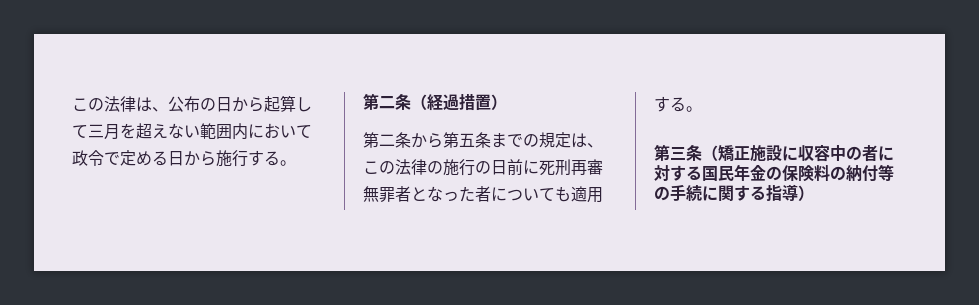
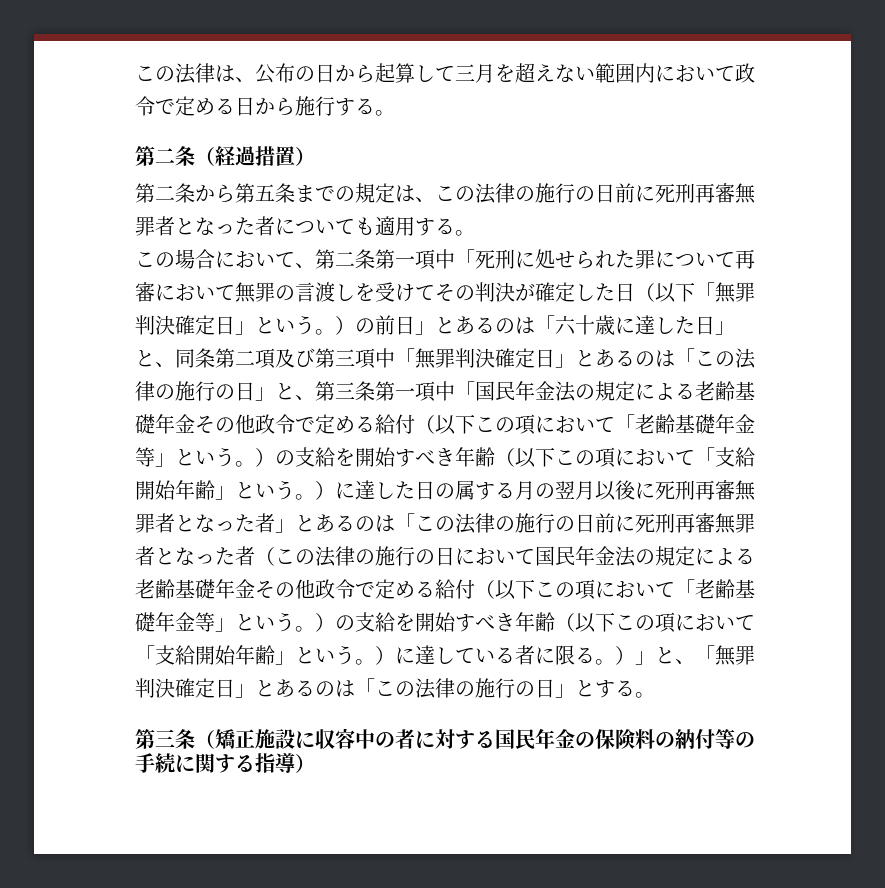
(702, 109) none -> [135,249,755,270] [135,282,755,303] [135,315,735,335] [135,348,756,369] [135,381,755,402] [135,414,755,435] [135,447,755,468] [135,480,756,501] [135,513,755,534] [135,546,755,567] [135,579,755,600] [135,612,755,633] [135,645,755,666] [135,678,655,699] // この場合において、第二条第一項中「死刑に処せられた罪について再審において無罪の言渡しを受けてその判決が確定した日（以下「無罪判決確定日」という。）の前日」とあるのは「六十歳に達した日」と、同条第二項及び第三項中「無罪判決確定日」とあるのは「この法律の施行の日」と、第三条第一項中「国民年金法の規定による老齢基礎年金その他政令で定める給付（以下この項において「老齢基礎年金等」という。）の支給を開始すべき年齢（以下この項において「支給開始年齢」という。）に達した日の属する月の翌月以後に死刑再審無罪者となった者」とあるのは「この法律の施行の日前に死刑再審無罪者となった者（この法律の施行の日において国民年金法の規定による老齢基礎年金その他政令で定める給付（以下この項において「老齢基礎年金等」という。）の支給を開始すべき年齢（以下この項において「支給開始年齢」という。）に達している者に限る。）」と、「無罪判決確定日」とあるのは「この法律の施行の日」とする。

